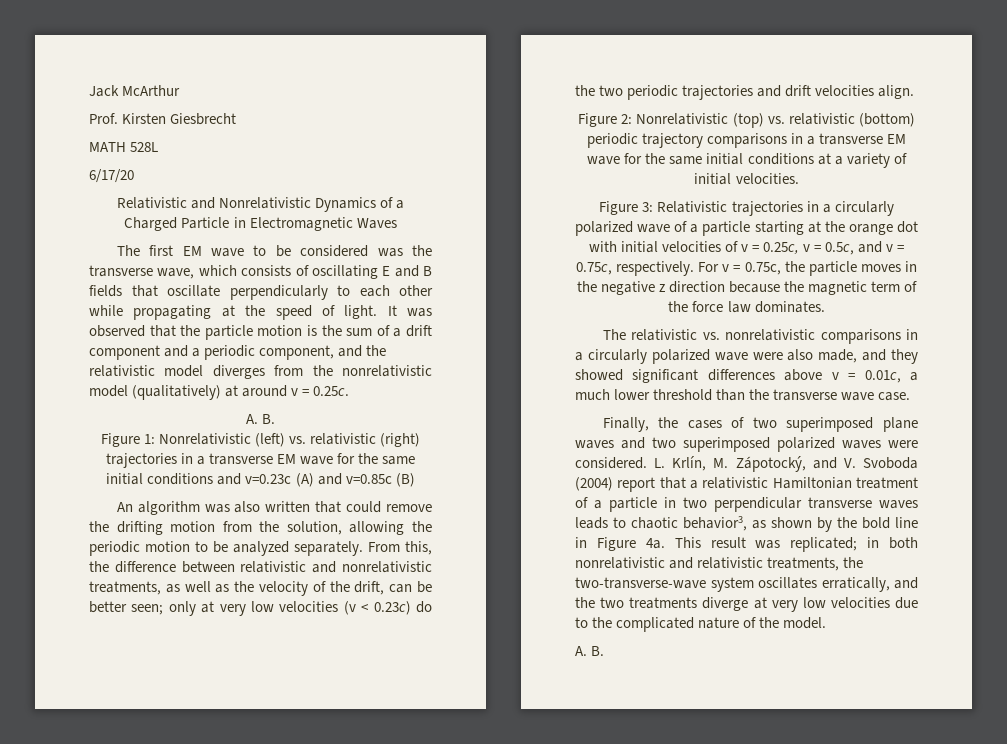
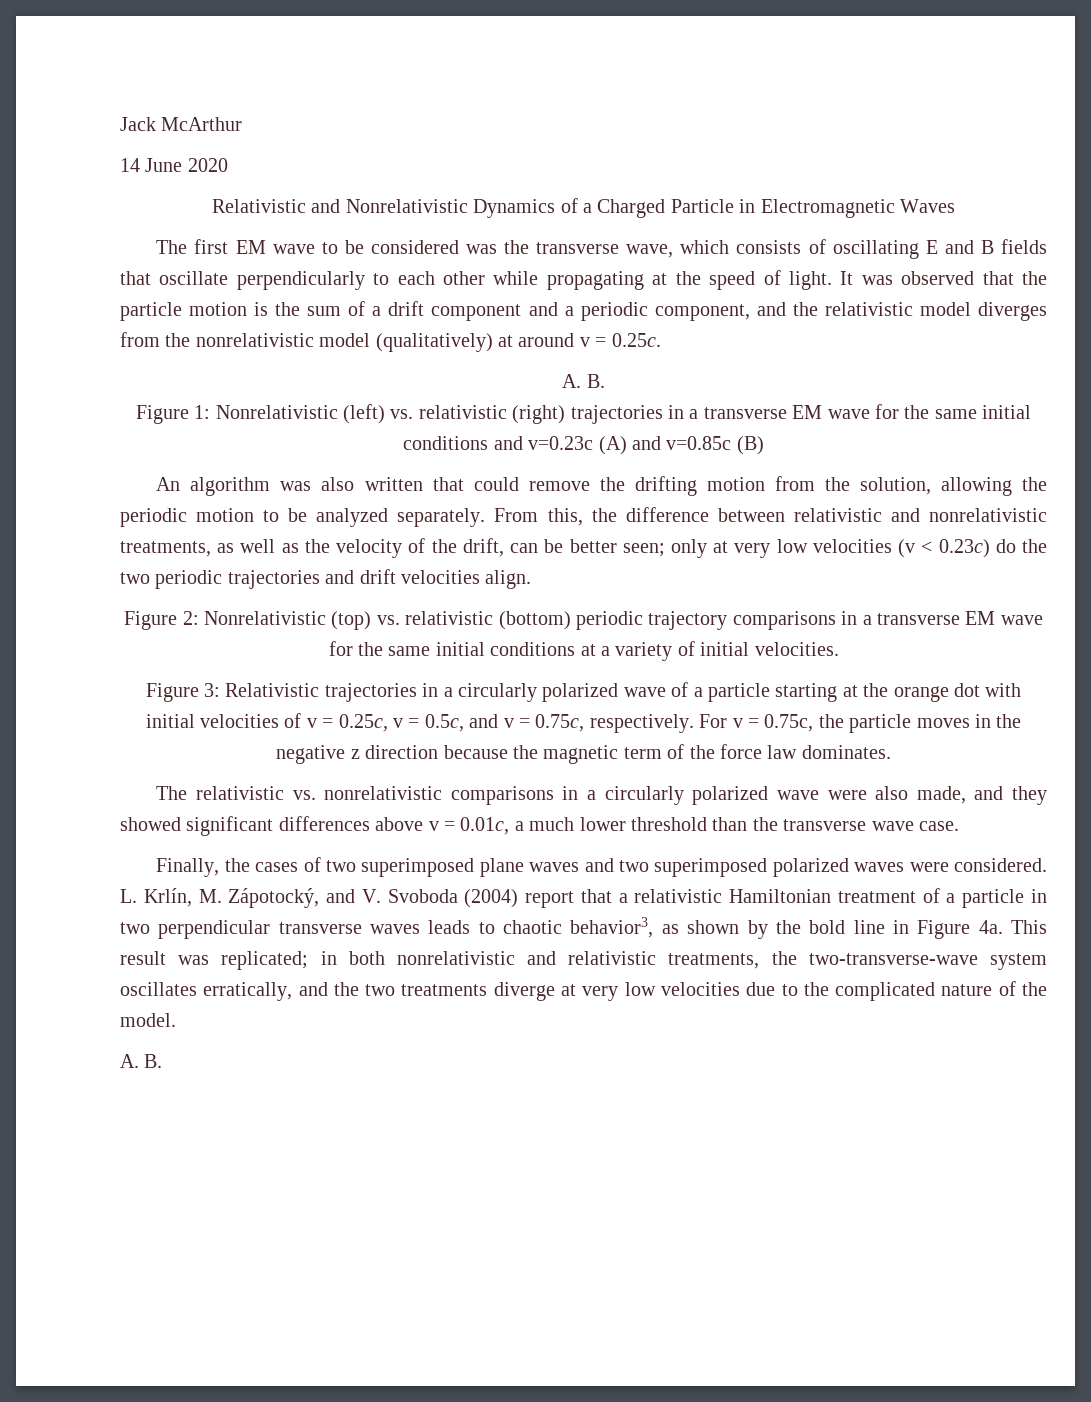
[89,113,237,125] [89,142,159,152] [89,169,134,183] Prof. Kirsten Giesbrecht // MATH 528L // 6/17/20 -> [120,158,228,172] 14 June 2020

